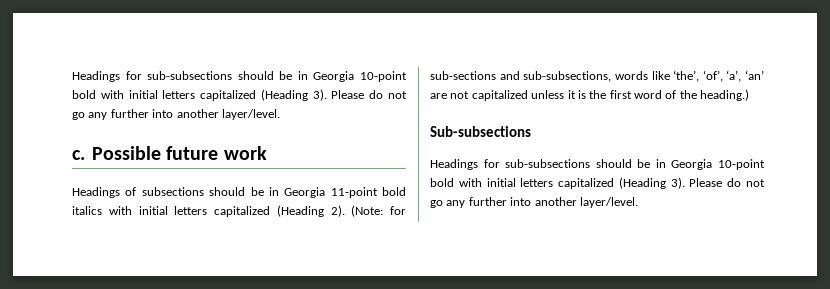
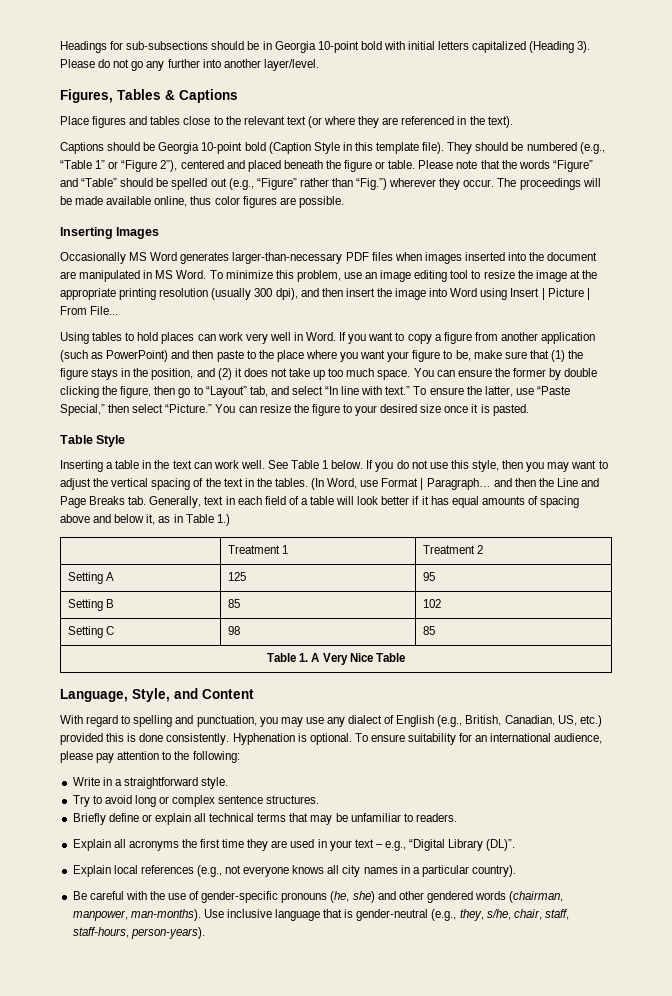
[72,146,267,160] [72,187,406,198] [72,205,406,217] [430,70,764,82] [430,89,750,101] [430,126,531,137] [430,159,765,170] [430,177,765,189] [430,197,638,208] c. Possible future work // Headings of subsections should be in Georgia 11-point bold italics with initial letters capitalized (Heading 2). (Note: for sub-sections and sub-subsections, words like ‘the’, ‘of’, ‘a’, ‘an’ are not capitalized unless it is the first word of the heading.) // Sub-subsections // Headings for sub-subsections should be in Georgia 10-point bold with initial letters capitalized (Heading 3). Please do not go any further into another layer/level. -> [60,89,238,103] [60,116,513,128] [60,142,605,154] [60,160,593,172] [60,178,601,190] [60,196,344,208] [60,227,160,239] [60,252,598,264] [60,270,597,282] [60,288,590,300] [60,306,119,315] [60,332,596,344] [60,350,584,362] [60,368,598,380] [60,386,570,398] [60,404,529,416] [60,435,126,447] [60,460,608,472] [60,478,600,490] [60,496,580,508] [60,514,230,526] [227,545,288,554] [422,545,483,554] [67,572,114,584] [227,572,246,581] [422,572,435,581] [67,599,114,611] [227,599,240,608] [422,599,441,608] [67,626,114,638] [227,626,240,635] [422,626,435,635] [267,653,405,665] [60,688,254,702] [60,715,602,727] [60,733,603,745] [60,751,240,763] [72,777,229,789] [72,795,320,807] [72,813,457,825] [72,839,516,851] [72,865,517,877] [72,891,564,903] [72,909,569,921] [72,927,205,939] Figures, Tables & Captions // Place figures and tables close to the relevant text (or where they are referenced in the text). // Captions should be Georgia 10-point bold (Caption Style in this template file). They should be numbered (e.g., “Table 1” or “Figure 2”), centered and placed beneath the figure or table. Please note that the words “Figure” and “Table” should be spelled out (e.g., “Figure” rather than “Fig.”) wherever they occur. The proceedings will be made available online, thus color figures are possible. // Inserting Images // Occasionally MS Word generates larger-than-necessary PDF files when images inserted into the document are manipulated in MS Word. To minimize this problem, use an image editing tool to resize the image at the appropriate printing resolution (usually 300 dpi), and then insert the image into Word using Insert | Picture | From File... // Using tables to hold places can work very well in Word. If you want to copy a figure from another application (such as PowerPoint) and then paste to the place where you want your figure to be, make sure that (1) the figure stays in the position, and (2) it does not take up too much space. You can ensure the former by double clicking the figure, then go to “Layout” tab, and select “In line with text.” To ensure the latter, use “Paste Special,” then select “Picture.” You can resize the figure to your desired size once it is pasted. // Table Style // Inserting a table in the text can work well. See Table 1 below. If you do not use this style, then you may want to adjust the vertical spacing of the text in the tables. (In Word, use Format | Paragraph… and then the Line and Page Breaks tab. Generally, text in each field of a table will look better if it has equal amounts of spacing above and below it, as in Table 1.) // | Treatment 1 | Treatment 2 // Setting A | 125 | 95 // Setting B | 85 | 102 // Setting C | 98 | 85 // Table 1. A Very Nice Table // Language, Style, and Content // With regard to spelling and punctuation, you may use any dialect of English (e.g., British, Canadian, US, etc.) provided this is done consistently. Hyphenation is optional. To ensure suitability for an international audience, please pay attention to the following: // Write in a straightforward style. // Try to avoid long or complex sentence structures. // Briefly define or explain all technical terms that may be unfamiliar to readers. // Explain all acronyms the first time they are used in your text – e.g., “Digital Library (DL)”. // Explain local references (e.g., not everyone knows all city names in a particular country). // Be careful with the use of gender-specific pronouns (he, she) and other gendered words (chairman, manpower, man-months). Use inclusive language that is gender-neutral (e.g., they, s/he, chair, staff, staff-hours, person-years).

